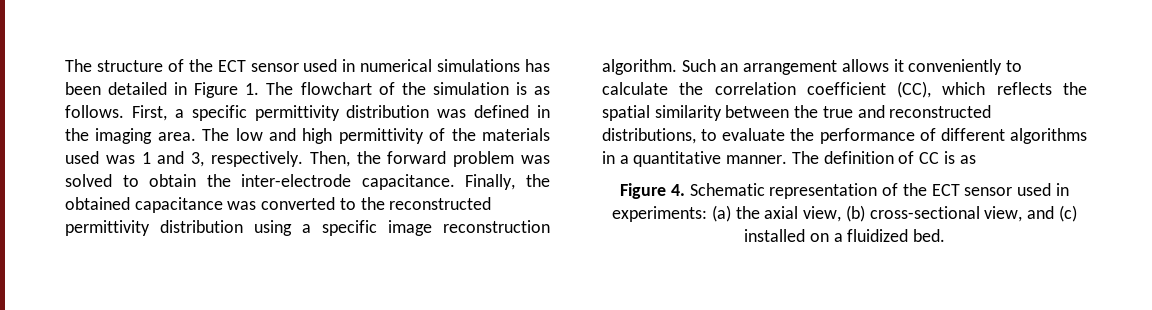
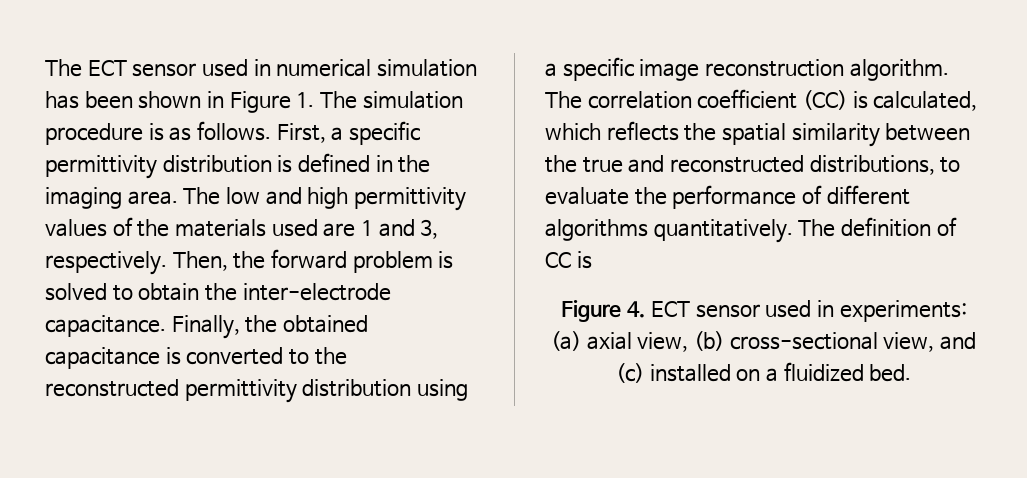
[65,59,213,72] The structure of the -> [45,59,82,77] The
[437,59,521,72] simulations -> [377,59,478,77] simulation
[108,82,168,95] detailed -> [138,91,202,109] shown
[300,82,509,95] flowchart of the simulation -> [362,91,463,109] [45,123,143,145] simulation procedure
[437,109,467,118] was -> [277,155,293,173] is
(424, 136) none -> [45,219,107,237] values
[105,155,135,164] was -> [323,223,356,237] are
[521,155,550,164] was -> [438,251,454,269] is
[227,201,257,210] was -> [165,347,181,365] is
[681,59,1023,75] [602,81,932,98] Such an arrangement allows it conveniently to calculate the correlation coefficient (CC), -> [545,89,978,111] The correlation coefficient (CC) is calculated,
[602,151,788,167] in a quantitative manner. -> [653,219,793,243] quantitatively.
[959,155,976,164] as -> (592, 260) none
[689,183,927,199] Schematic representation of the -> (646, 309) none
[735,206,760,219] the -> (582, 341) none

